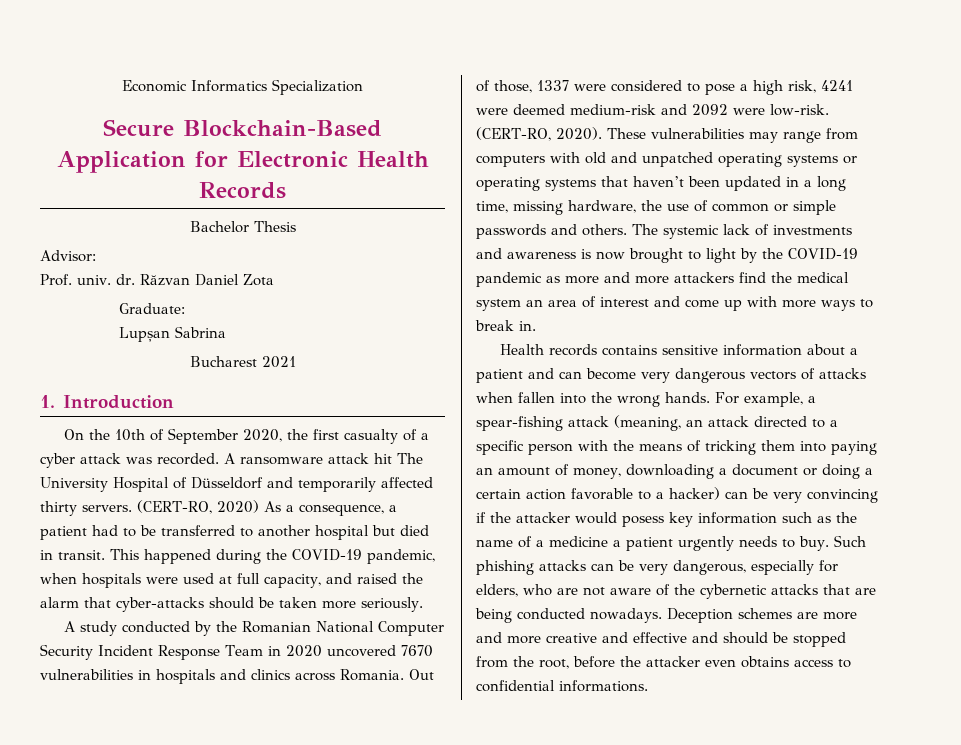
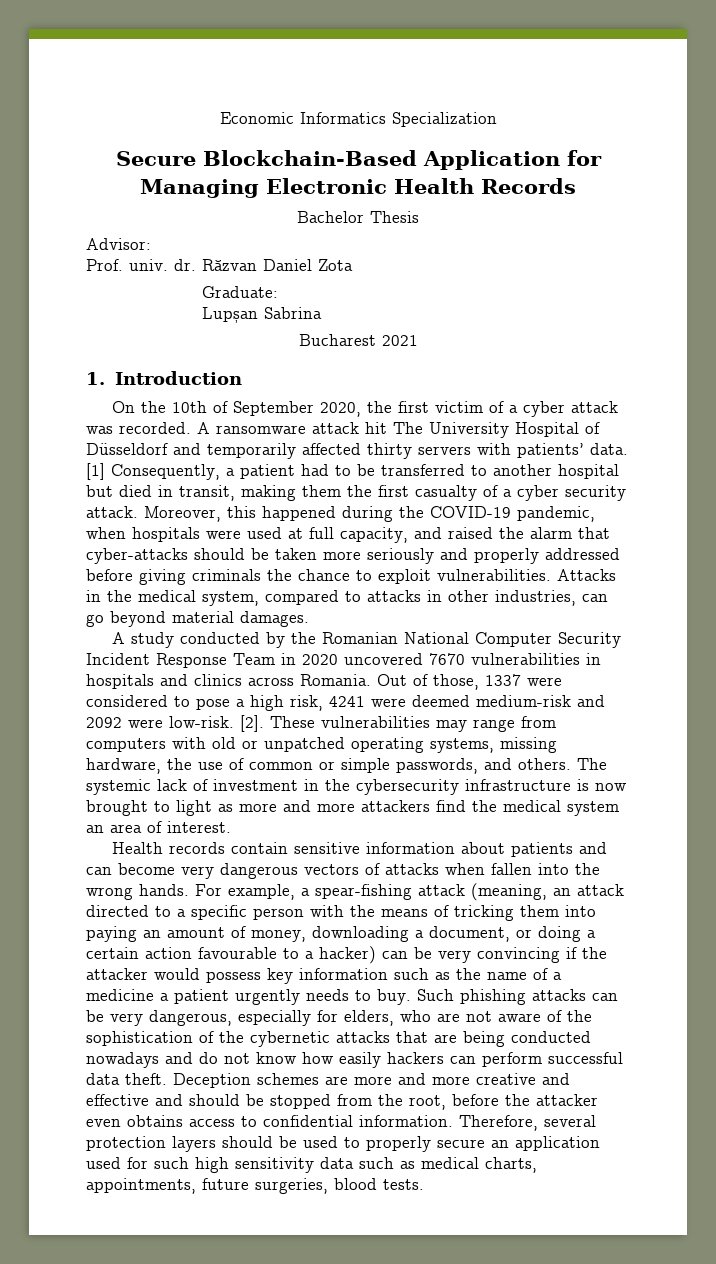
(228, 159) none -> [140,179,259,198] Managing
[344,429,399,444] casualty -> [434,401,483,413] victim
[82,500,384,516] servers. (CERT-RO, 2020) As a consequence, -> [418,443,628,458] [86,463,220,480] servers with patients’ data. [1] Consequently,
[58,549,139,560] transit. This -> [179,485,626,501] [86,506,256,522] transit, making them the first casualty of a cyber security attack. Moreover, this
[361,597,423,612] seriously. -> [367,548,620,564] [86,569,616,585] [86,590,608,606] [86,611,309,627] seriously and properly addressed before giving criminals the chance to exploit vulnerabilities. Attacks in the medical system, compared to attacks in other industries, can go beyond material damages.
[476,127,602,141] (CERT-RO, 2020). -> [240,715,264,732] [2].
[611,152,637,163] and -> [242,740,258,749] or
[787,155,857,167] [476,176,846,191] [476,201,508,213] systems or operating systems that haven’t been updated in a long time, -> [430,738,494,753] systems,
[476,224,546,239] passwords -> [396,758,478,774] passwords,
[773,225,852,235] [476,248,576,259] investments and awareness -> [213,779,571,795] investment in the cybersecurity infrastructure
[740,248,858,263] [476,272,542,287] by the COVID-19 pandemic -> (212, 808) none
[600,296,873,311] [475,320,536,331] interest and come up with more ways to break in. -> [167,821,231,833] interest.
[602,345,658,356] contains -> [230,842,288,854] contain
[850,348,859,355] [476,369,523,383] a patient -> [510,842,573,857] patients
[731,464,798,476] document -> [429,926,510,942] document,
[571,488,633,500] favorable -> [198,947,277,959] favourable
[622,516,664,527] posess -> [206,971,261,983] possess
(695, 589) none -> [86,1031,244,1046] sophistication of the
[590,608,662,623] nowadays. -> [86,1052,623,1068] [86,1073,167,1085] nowadays and do not know how easily hackers can perform successful data theft.
[559,680,648,692] informations. -> [359,1115,596,1131] [86,1136,600,1152] [86,1157,537,1173] [86,1178,424,1194] information. Therefore, several protection layers should be used to properly secure an application used for such high sensitivity data such as medical charts, appointments, future surgeries, blood tests.

